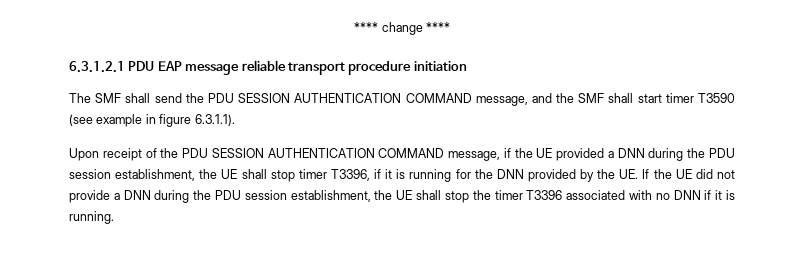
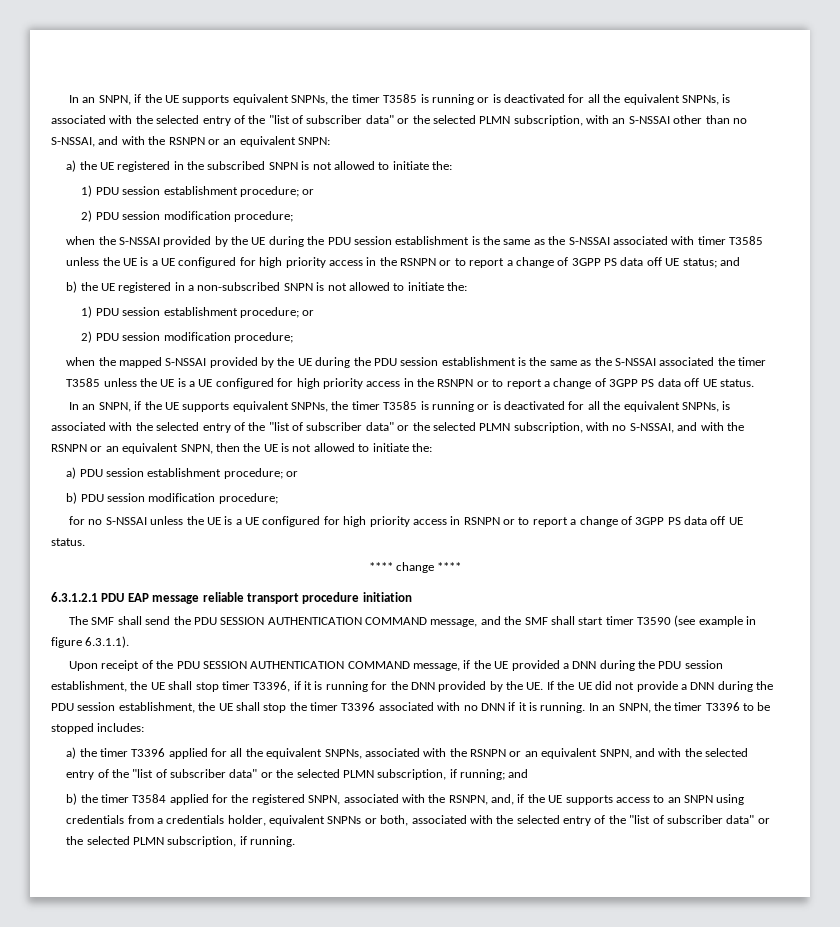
(354, 27) none -> [68,94,731,105] [51,115,747,126] [51,136,330,147] [66,160,453,172] [81,185,315,197] [81,210,293,222] [66,236,764,247] [66,257,740,268] [66,281,468,293] [81,306,315,318] [81,331,293,343] [66,357,767,368] [66,378,754,389] [68,401,731,412] [51,422,744,433] [51,443,432,454] [66,467,299,479] [66,492,278,504] [68,516,743,527] [51,538,85,546] In an SNPN, if the UE supports equivalent SNPNs, the timer T3585 is running or is deactivated for all the equivalent SNPNs, is associated with the selected entry of the "list of subscriber data" or the selected PLMN subscription, with an S-NSSAI other than no S-NSSAI, and with the RSNPN or an equivalent SNPN: // a) the UE registered in the subscribed SNPN is not allowed to initiate the: // 1) PDU session establishment procedure; or // 2) PDU session modification procedure; // when the S-NSSAI provided by the UE during the PDU session establishment is the same as the S-NSSAI associated with timer T3585 unless the UE is a UE configured for high priority access in the RSNPN or to report a change of 3GPP PS data off UE status; and // b) the UE registered in a non-subscribed SNPN is not allowed to initiate the: // 1) PDU session establishment procedure; or // 2) PDU session modification procedure; // when the mapped S-NSSAI provided by the UE during the PDU session establishment is the same as the S-NSSAI associated the timer T3585 unless the UE is a UE configured for high priority access in the RSNPN or to report a change of 3GPP PS data off UE status. // In an SNPN, if the UE supports equivalent SNPNs, the timer T3585 is running or is deactivated for all the equivalent SNPNs, is associated with the selected entry of the "list of subscriber data" or the selected PLMN subscription, with no S-NSSAI, and with the RSNPN or an equivalent SNPN, then the UE is not allowed to initiate the: // a) PDU session establishment procedure; or // b) PDU session modification procedure; // for no S-NSSAI unless the UE is a UE configured for high priority access in RSNPN or to report a change of 3GPP PS data off UE status. //
(114, 217) none -> [588,702,771,713] [51,723,145,734] [66,747,749,759] [66,769,529,780] [66,793,745,805] [66,815,770,826] [66,836,296,847] In an SNPN, the timer T3396 to be stopped includes: // a) the timer T3396 applied for all the equivalent SNPNs, associated with the RSNPN or an equivalent SNPN, and with the selected entry of the "list of subscriber data" or the selected PLMN subscription, if running; and // b) the timer T3584 applied for the registered SNPN, associated with the RSNPN, and, if the UE supports access to an SNPN using credentials from a credentials holder, equivalent SNPNs or both, associated with the selected entry of the "list of subscriber data" or the selected PLMN subscription, if running.

